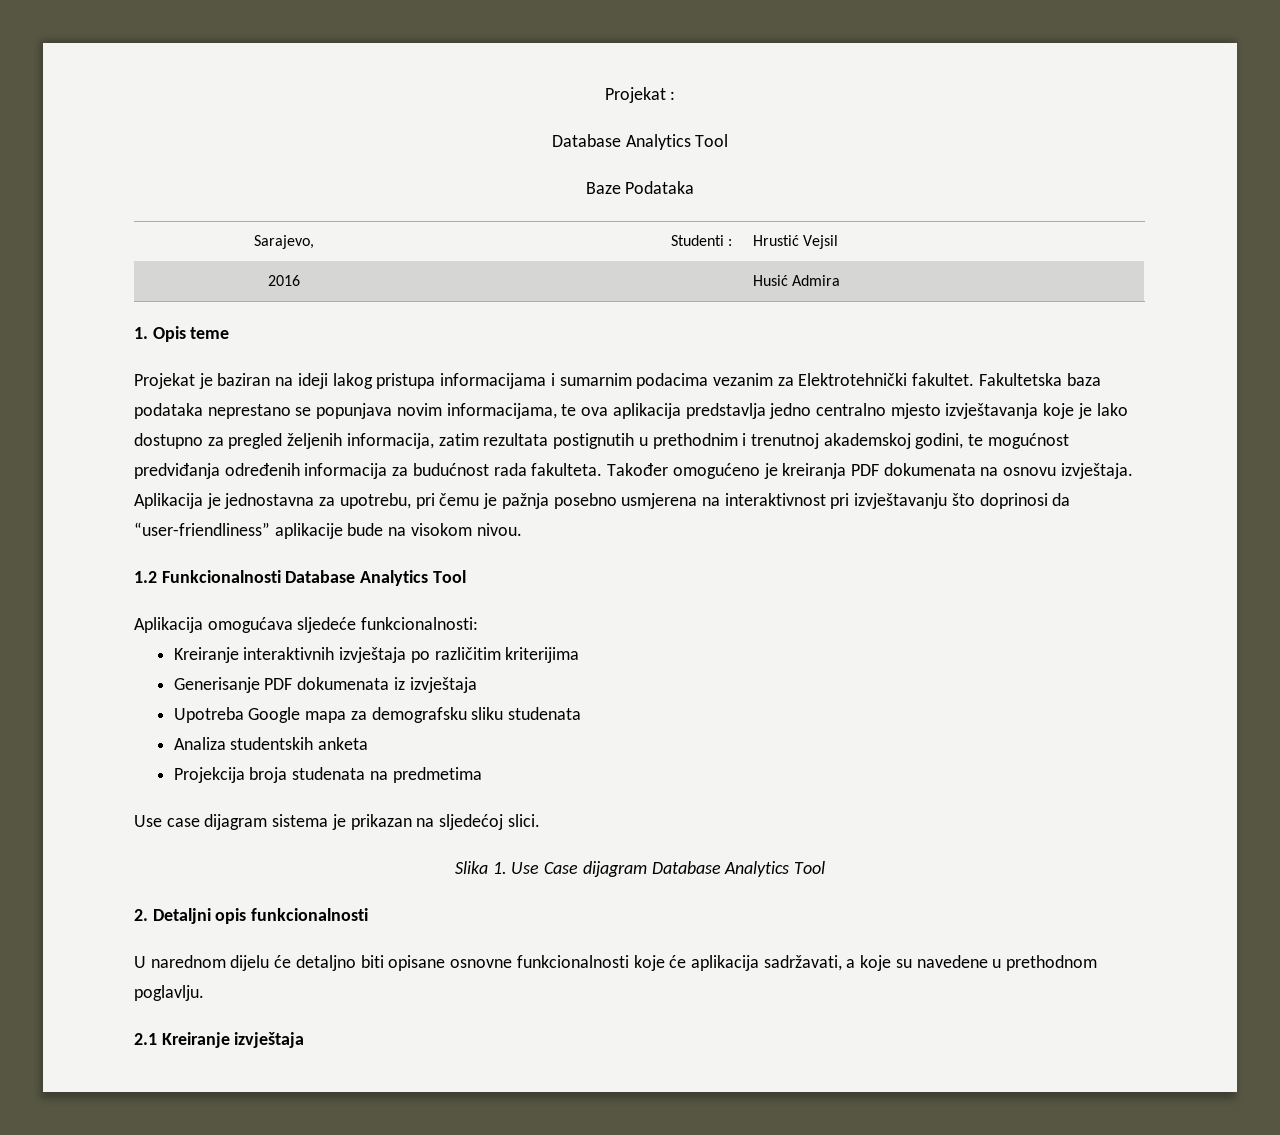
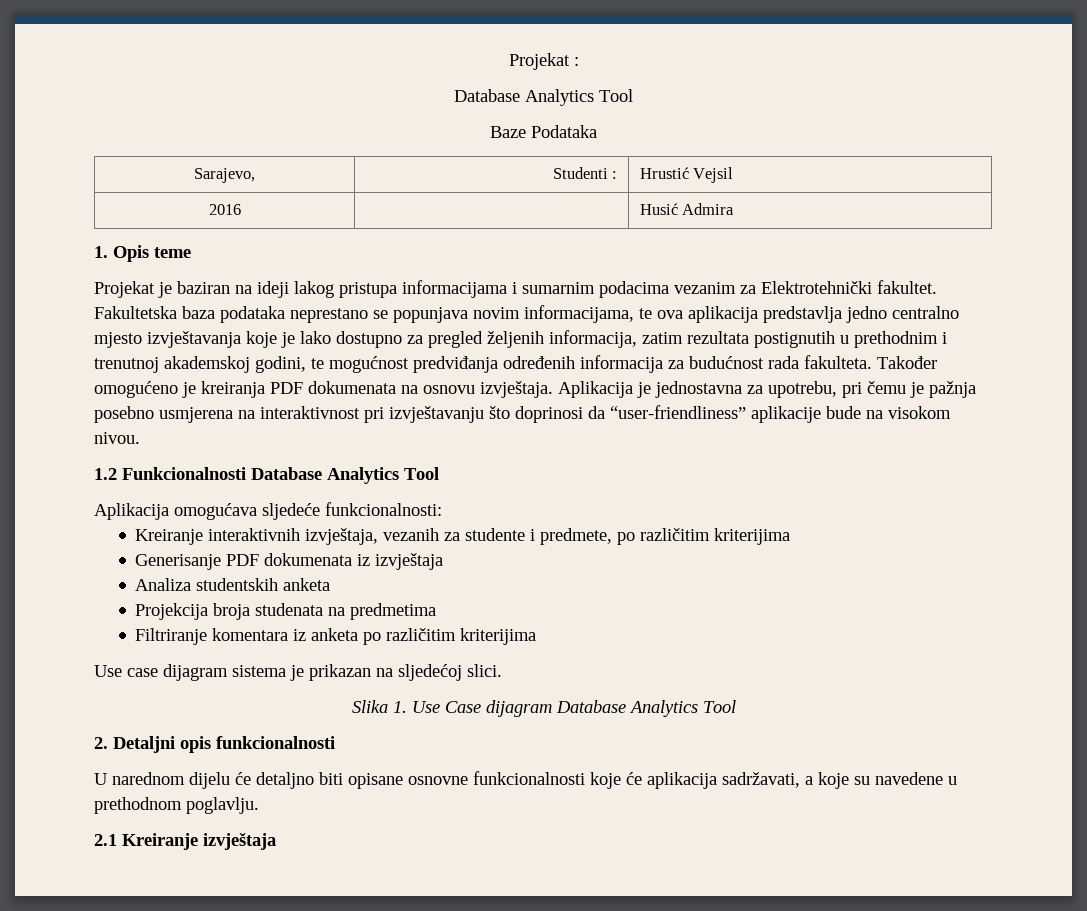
[339,647,407,663] izvještaja -> [305,528,613,545] izvještaja, vezanih za studente i predmete,
[173,707,582,723] // Upotreba Google mapa za demografsku sliku studenata -> (444, 561) none
(482, 775) none -> [135,628,537,645] // Filtriranje komentara iz anketa po različitim kriterijima

